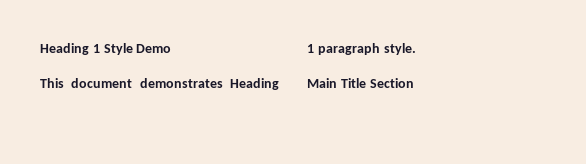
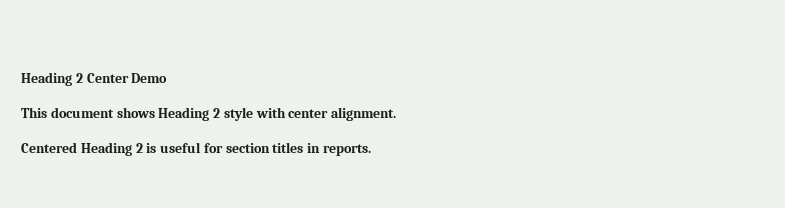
[40,43,133,55] Heading 1 Style -> [21,72,129,86] Heading 2 Center
[139,78,279,90] [307,43,416,55] [307,78,414,88] demonstrates Heading 1 paragraph style. // Main Title Section -> [116,107,397,121] [21,142,372,156] shows Heading 2 style with center alignment. // Centered Heading 2 is useful for section titles in reports.

